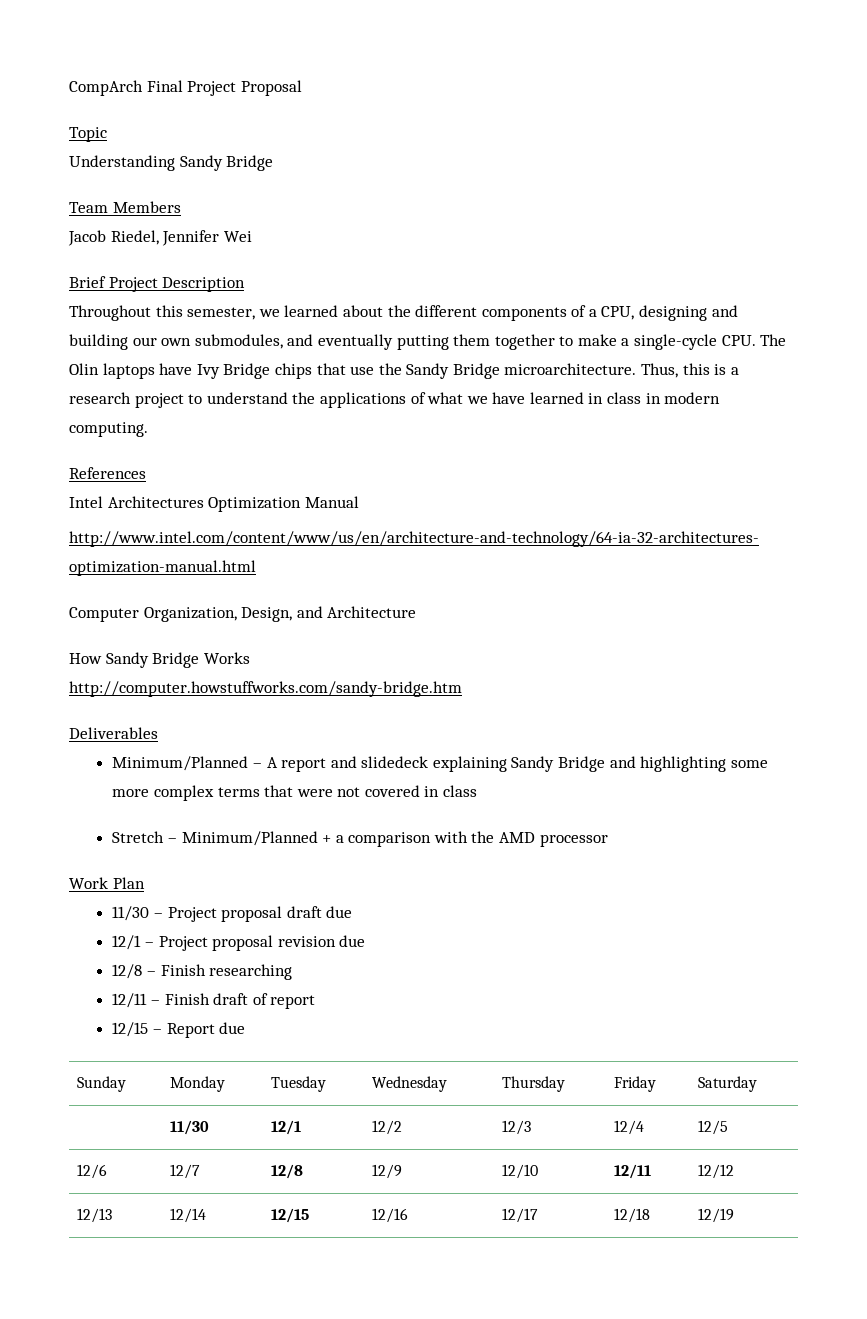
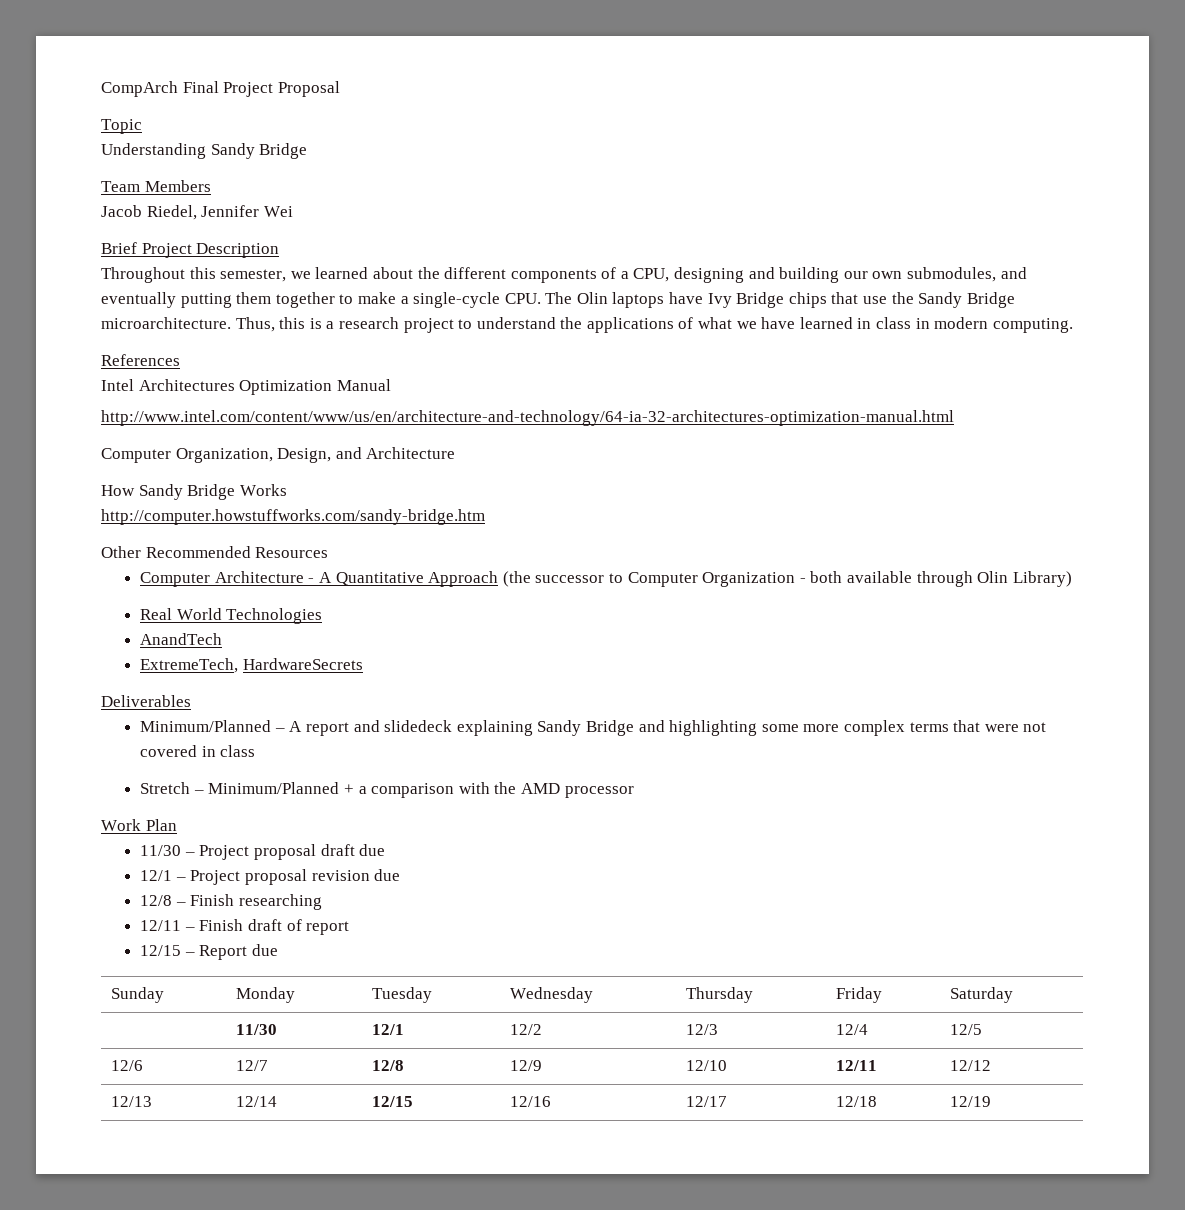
(462, 689) none -> [101,546,329,558] [140,571,1072,587] [140,608,323,624] [140,633,223,645] [140,658,363,673] // Other Recommended Resources // Computer Architecture - A Quantitative Approach (the successor to Computer Organization - both available through Olin Library) // Real World Technologies // AnandTech // ExtremeTech, HardwareSecrets

